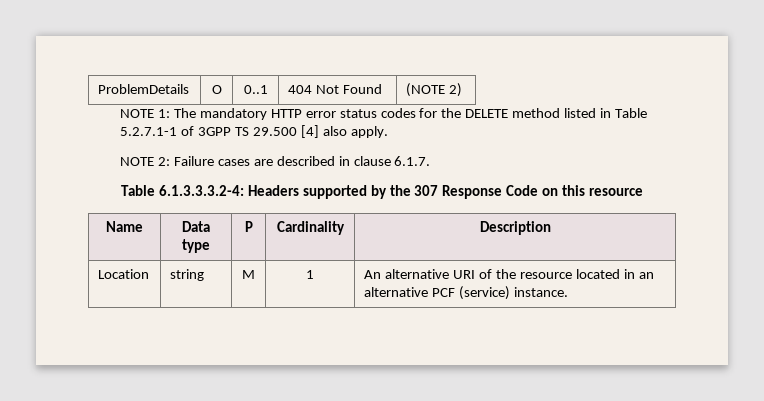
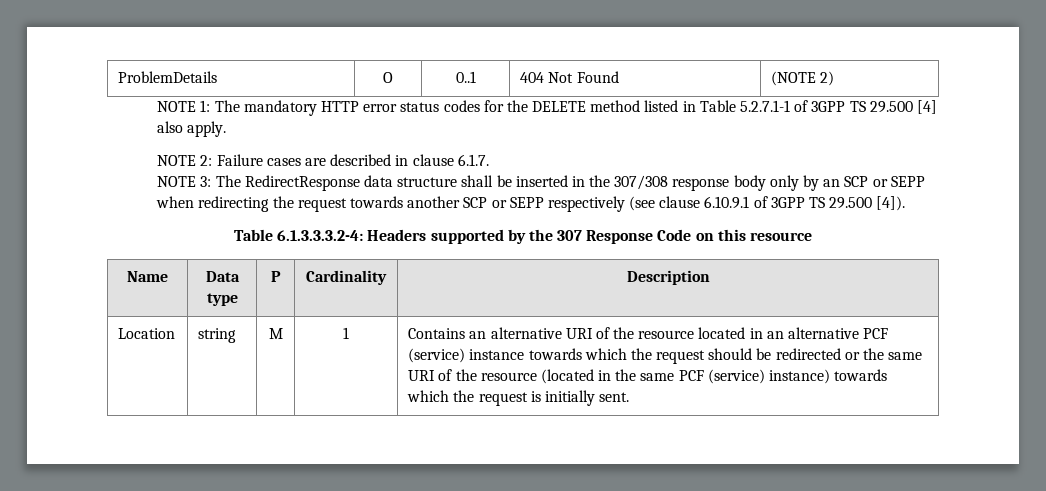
(431, 161) none -> [157,175,925,191] [156,196,906,212] // NOTE 3: The RedirectResponse data structure shall be inserted in the 307/308 response body only by an SCP or SEPP when redirecting the request towards another SCP or SEPP respectively (see clause 6.10.9.1 of 3GPP TS 29.500 [4]).
[364,270,382,279] An -> [408,328,487,339] Contains an
[514,287,569,297] instance. -> [469,348,923,364] [408,369,888,384] [407,390,630,406] instance towards which the request should be redirected or the same URI of the resource (located in the same PCF (service) instance) towards which the request is initially sent.

